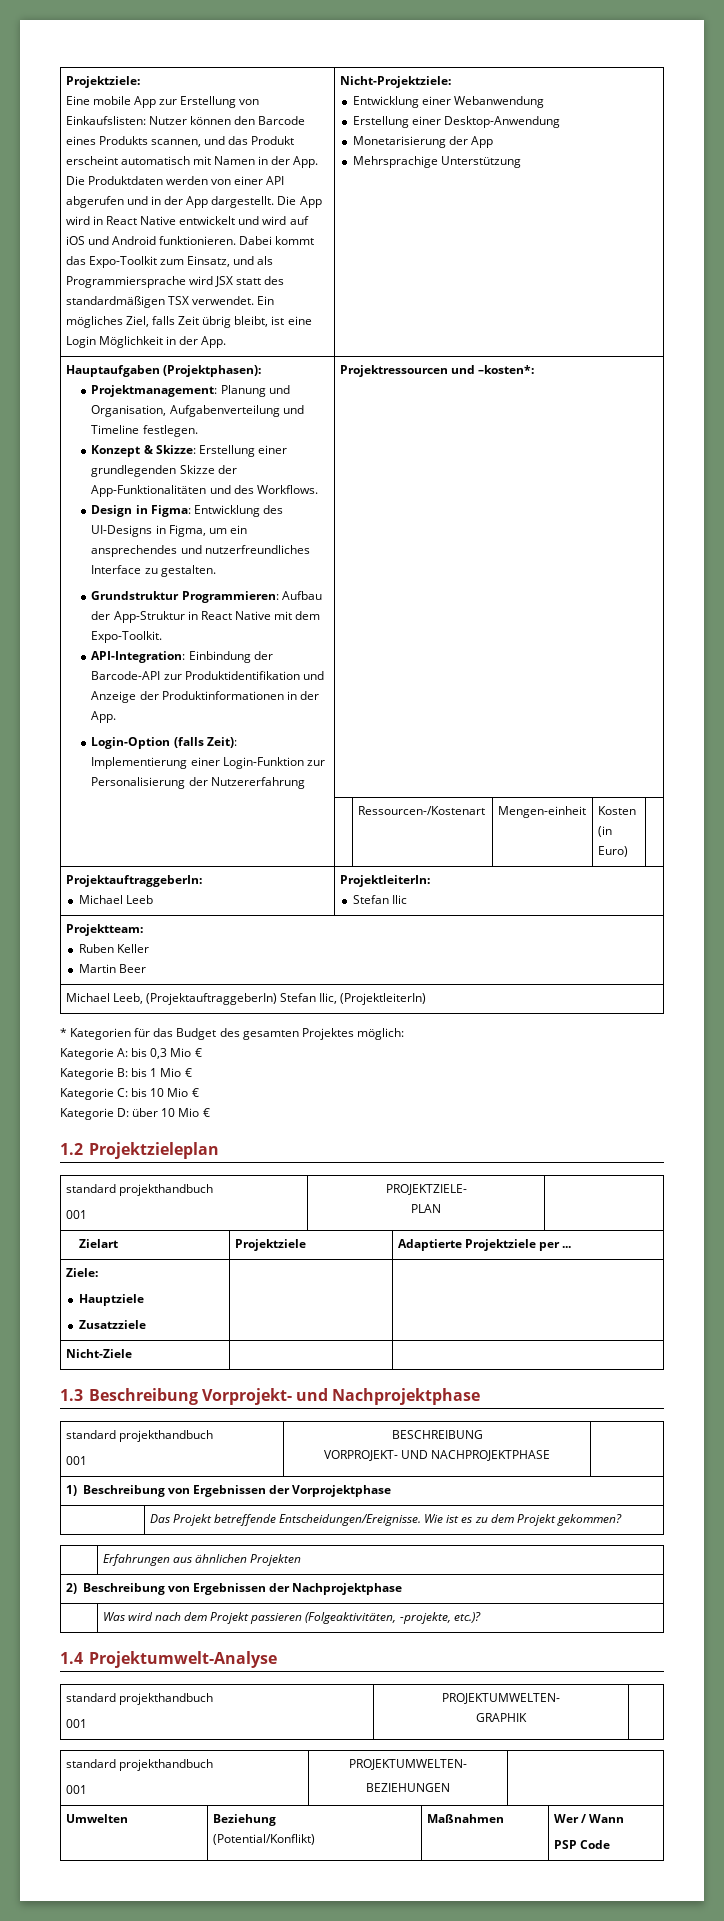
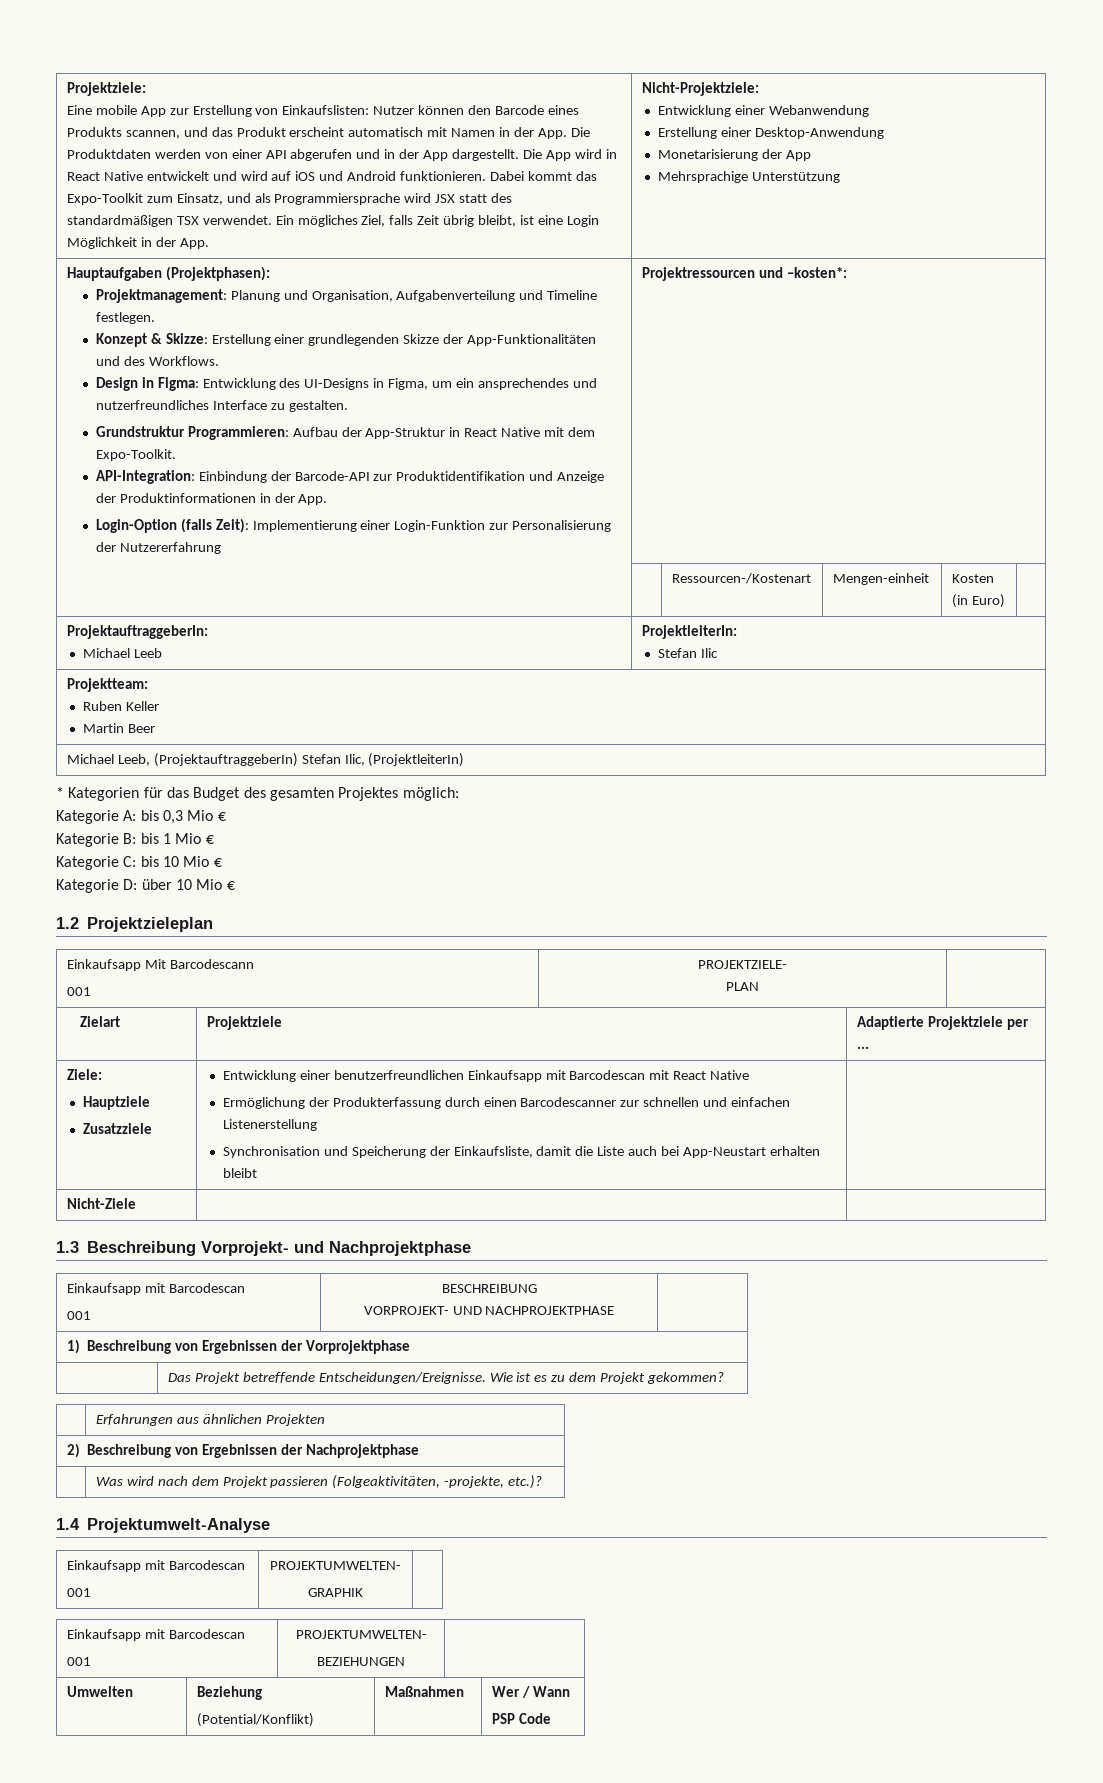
[65,1184,213,1196] standard projekthandbuch -> [66,959,254,971] Einkaufsapp Mit Barcodescann
(146, 1324) none -> [222,1070,750,1082] [222,1097,791,1109] [222,1119,317,1131] [222,1146,820,1158] [222,1168,257,1178] Entwicklung einer benutzerfreundlichen Einkaufsapp mit Barcodescan mit React Native // Ermöglichung der Produkterfassung durch einen Barcodescanner zur schnellen und einfachen Listenerstellung // Synchronisation und Speicherung der Einkaufsliste, damit die Liste auch bei App-Neustart erhalten bleibt
[65,1430,213,1442] standard projekthandbuch -> [66,1283,245,1295] Einkaufsapp mit Barcodescan
[65,1693,213,1705] standard projekthandbuch -> [66,1560,245,1572] Einkaufsapp mit Barcodescan
[65,1759,213,1771] standard projekthandbuch -> [66,1629,245,1641] Einkaufsapp mit Barcodescan

